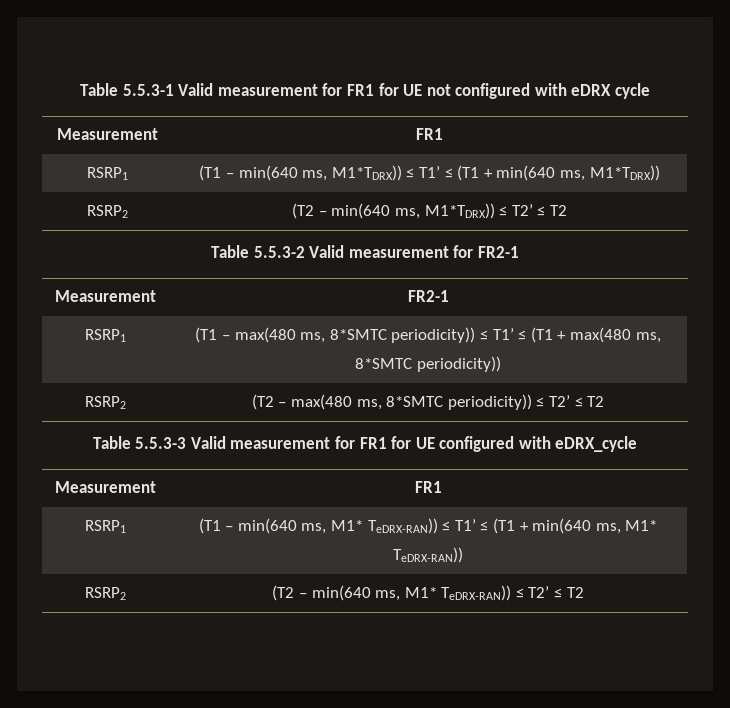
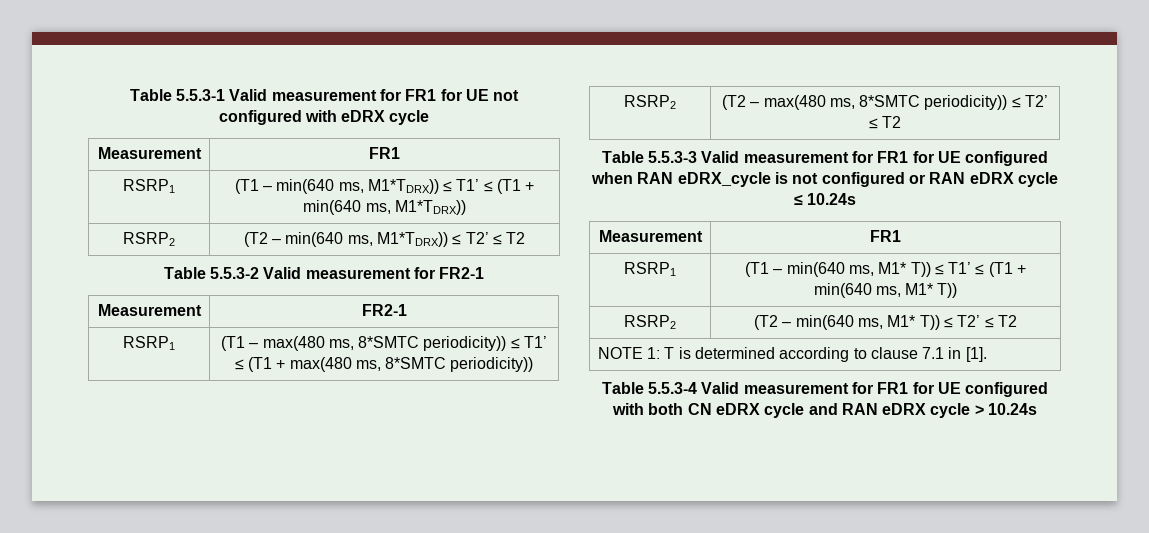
[518,436,551,449] with -> [591,172,674,184] when RAN
(638, 444) none -> [775,172,1058,187] [793,193,857,205] is not configured or RAN eDRX cycle ≤ 10.24s
[367,518,438,534] TeDRX-RAN)) -> [910,262,931,277] T))
[393,547,464,563] TeDRX-RAN)) -> [937,283,958,298] T))
[441,585,584,601] TeDRX-RAN)) ≤ T2’ ≤ T2 -> [919,315,1017,330] [597,347,987,362] [601,382,1049,397] [611,403,1038,418] T)) ≤ T2’ ≤ T2 // NOTE 1: T is determined according to clause 7.1 in [1]. // Table 5.5.3-4 Valid measurement for FR1 for UE configured with both CN eDRX cycle and RAN eDRX cycle > 10.24s

